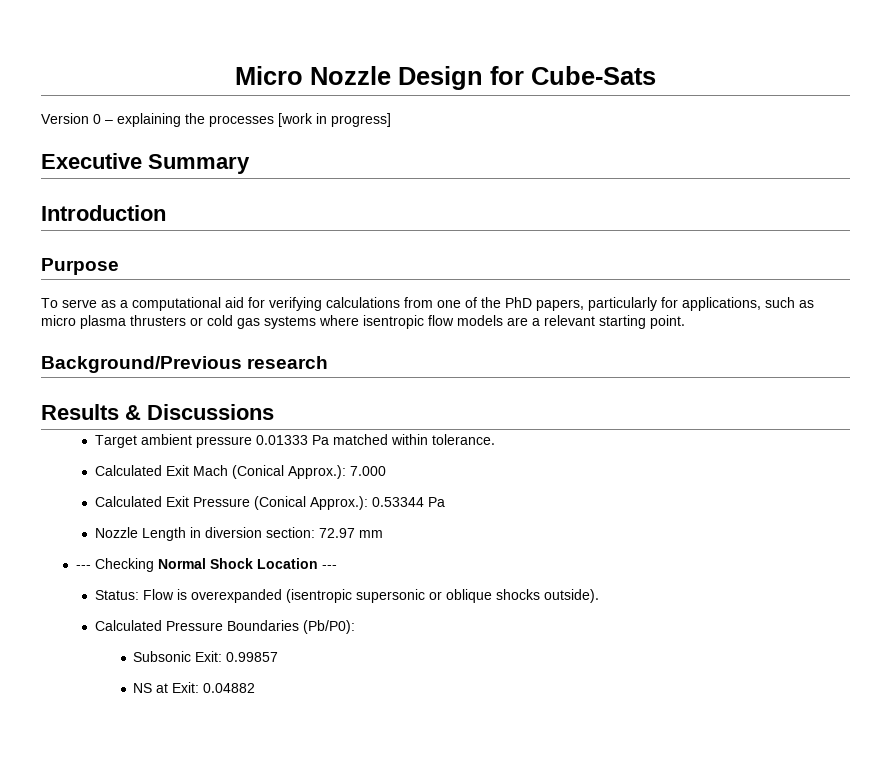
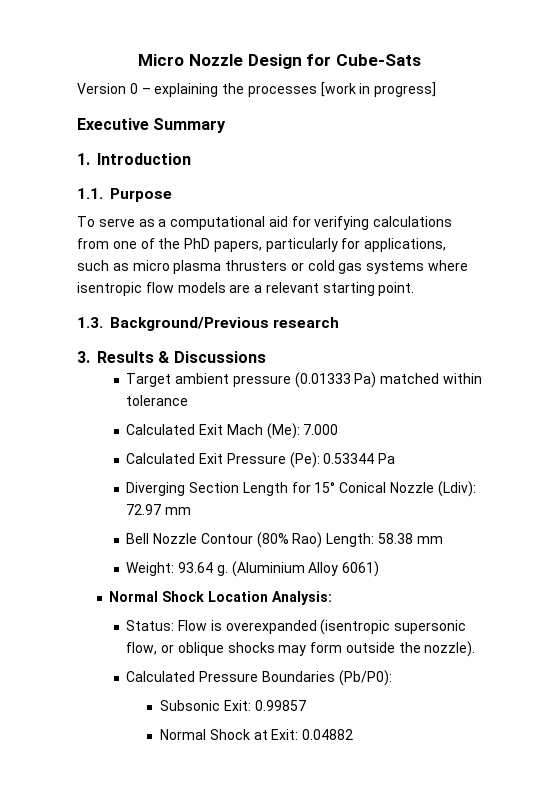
(250, 164) none -> [77,153,90,165] 1.
(166, 213) none -> [77,188,103,199] 1.1.
(685, 322) none -> [77,317,103,328] 1.3.
(329, 362) none -> [77,351,90,363] 3.
[255,435,329,445] 0.01333 Pa -> [294,372,377,388] (0.01333 Pa)
[431,434,495,445] tolerance. -> [126,395,189,406] tolerance
[231,465,346,479] (Conical Approx.): -> [266,423,300,439] (Me):
[253,496,368,510] (Conical Approx.): -> [289,452,320,468] (Pe):
[94,527,383,541] [75,558,154,572] Nozzle Length in diversion section: 72.97 mm // --- Checking -> [126,481,476,497] [126,504,191,515] [126,532,443,548] [126,561,380,577] Diverging Section Length for 15° Conical Nozzle (Ldiv): 72.97 mm // Bell Nozzle Contour (80% Rao) Length: 58.38 mm // Weight: 93.64 g. (Aluminium Alloy 6061) //
[321,565,337,569] --- -> [271,591,332,605] Analysis:
(425, 596) none -> [126,642,158,655] flow,
[543,589,599,603] outside). -> [278,641,476,657] may form outside the nozzle).
[133,683,153,693] NS -> [159,729,250,740] Normal Shock

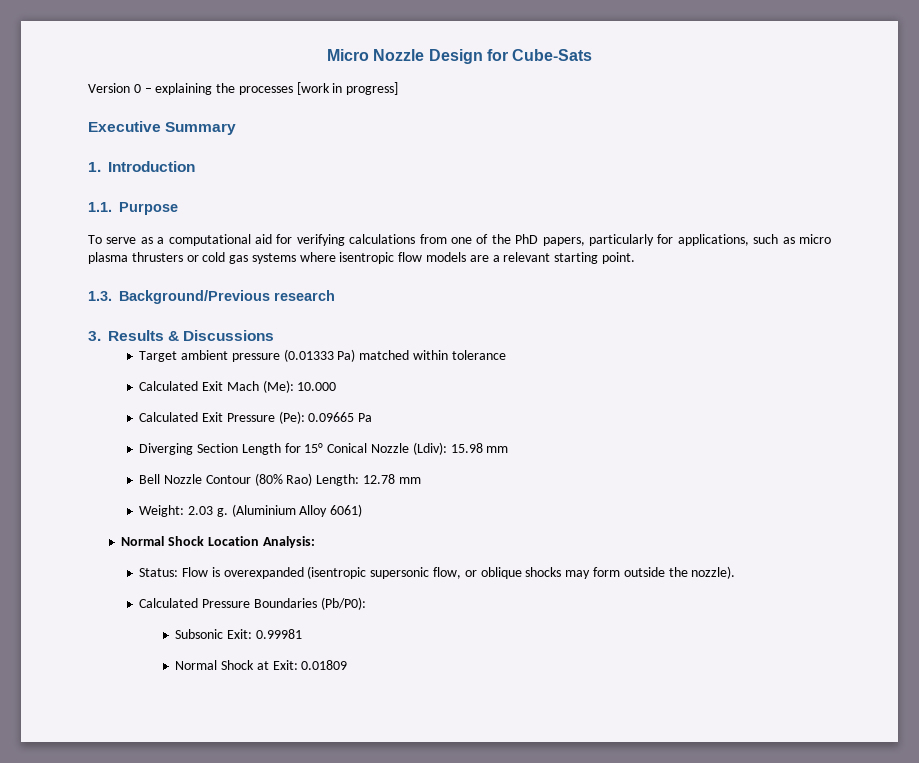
[303,424,339,435] 7.000 -> [297,382,337,391] 10.000
[323,453,375,464] 0.53344 -> [308,412,355,422] 0.09665
[126,504,162,515] 72.97 -> [450,443,483,453] 15.98
[377,533,413,544] 58.38 -> [363,474,396,484] 12.78
[177,562,213,573] 93.64 -> [188,506,214,515] 2.03
[254,700,306,711] 0.99857 -> [255,629,302,639] 0.99981
[302,729,354,740] 0.04882 -> [301,660,348,670] 0.01809

